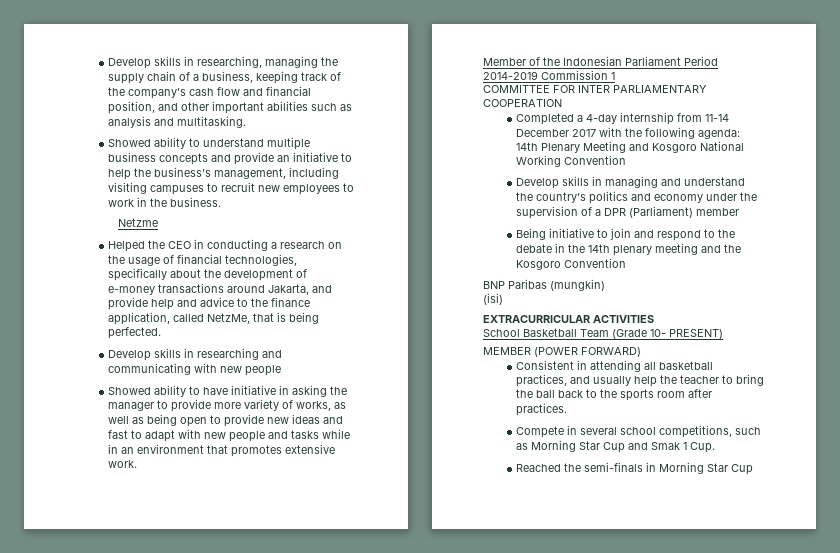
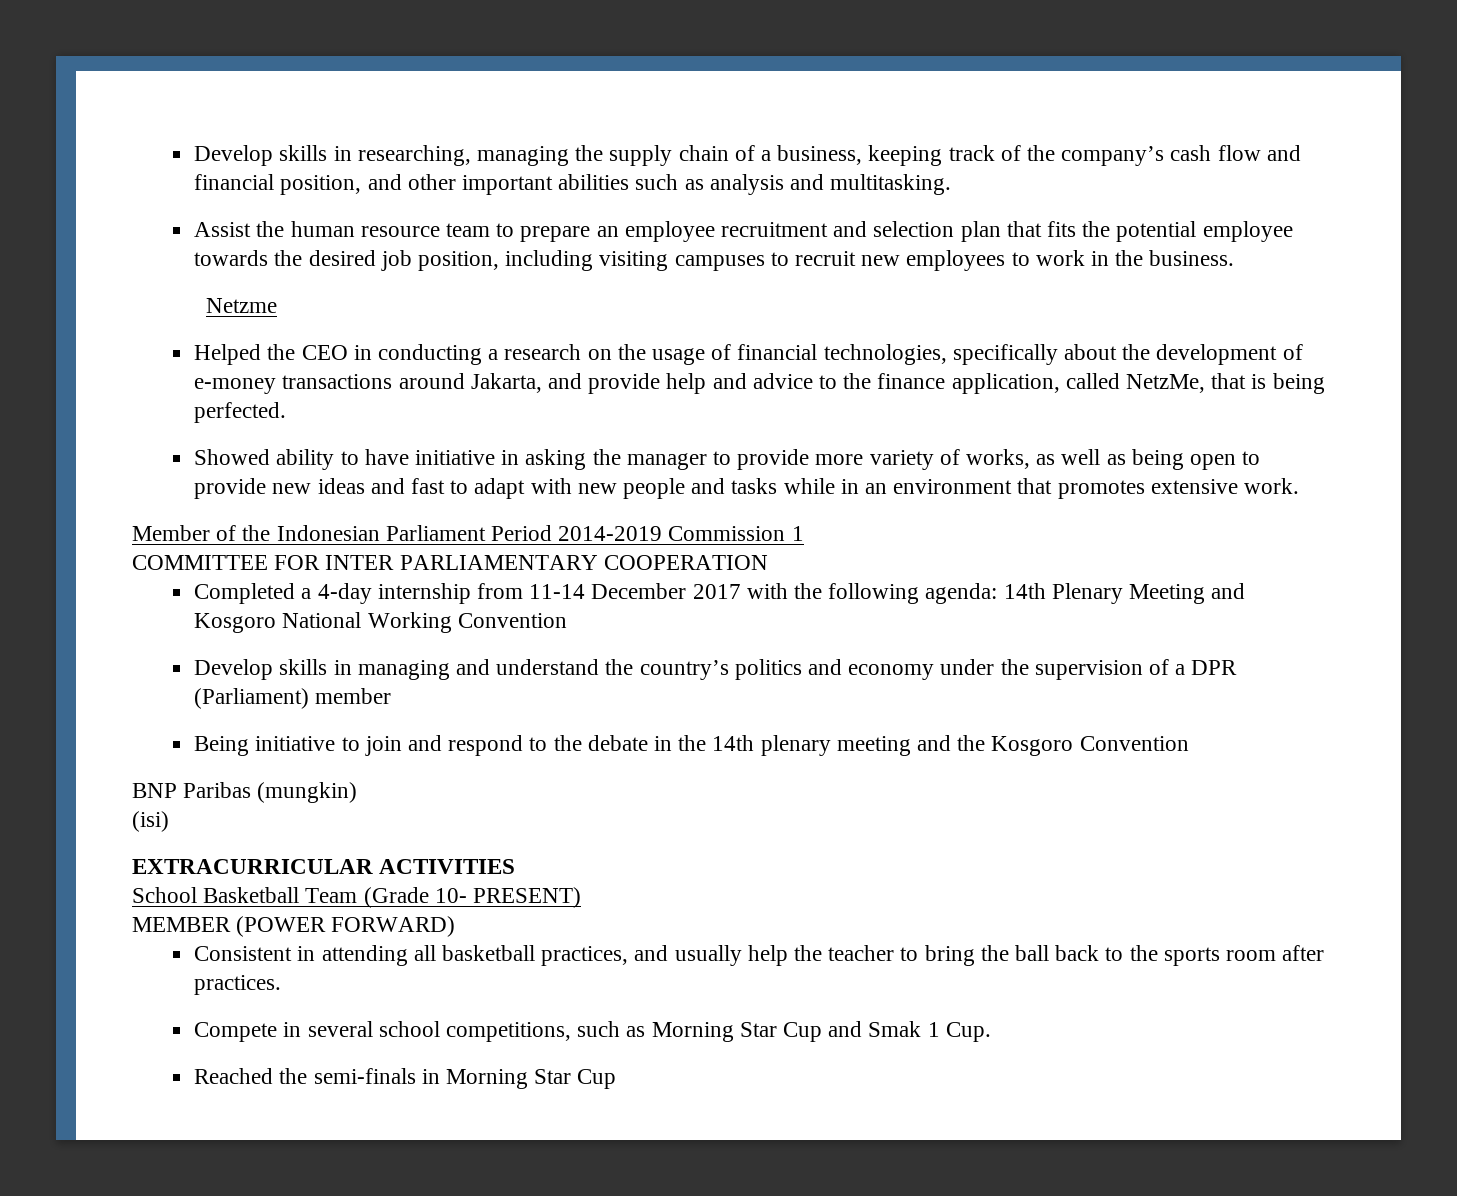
[108,137,311,150] [108,152,353,165] [108,167,287,180] Showed ability to understand multiple business concepts and provide an initiative to help the business’s management, -> [194,221,1293,242] [194,250,499,271] Assist the human resource team to prepare an employee recruitment and selection plan that fits the potential employee towards the desired job position,
[108,348,283,361] [108,363,282,376] // Develop skills in researching and communicating with new people -> (287, 412) none

